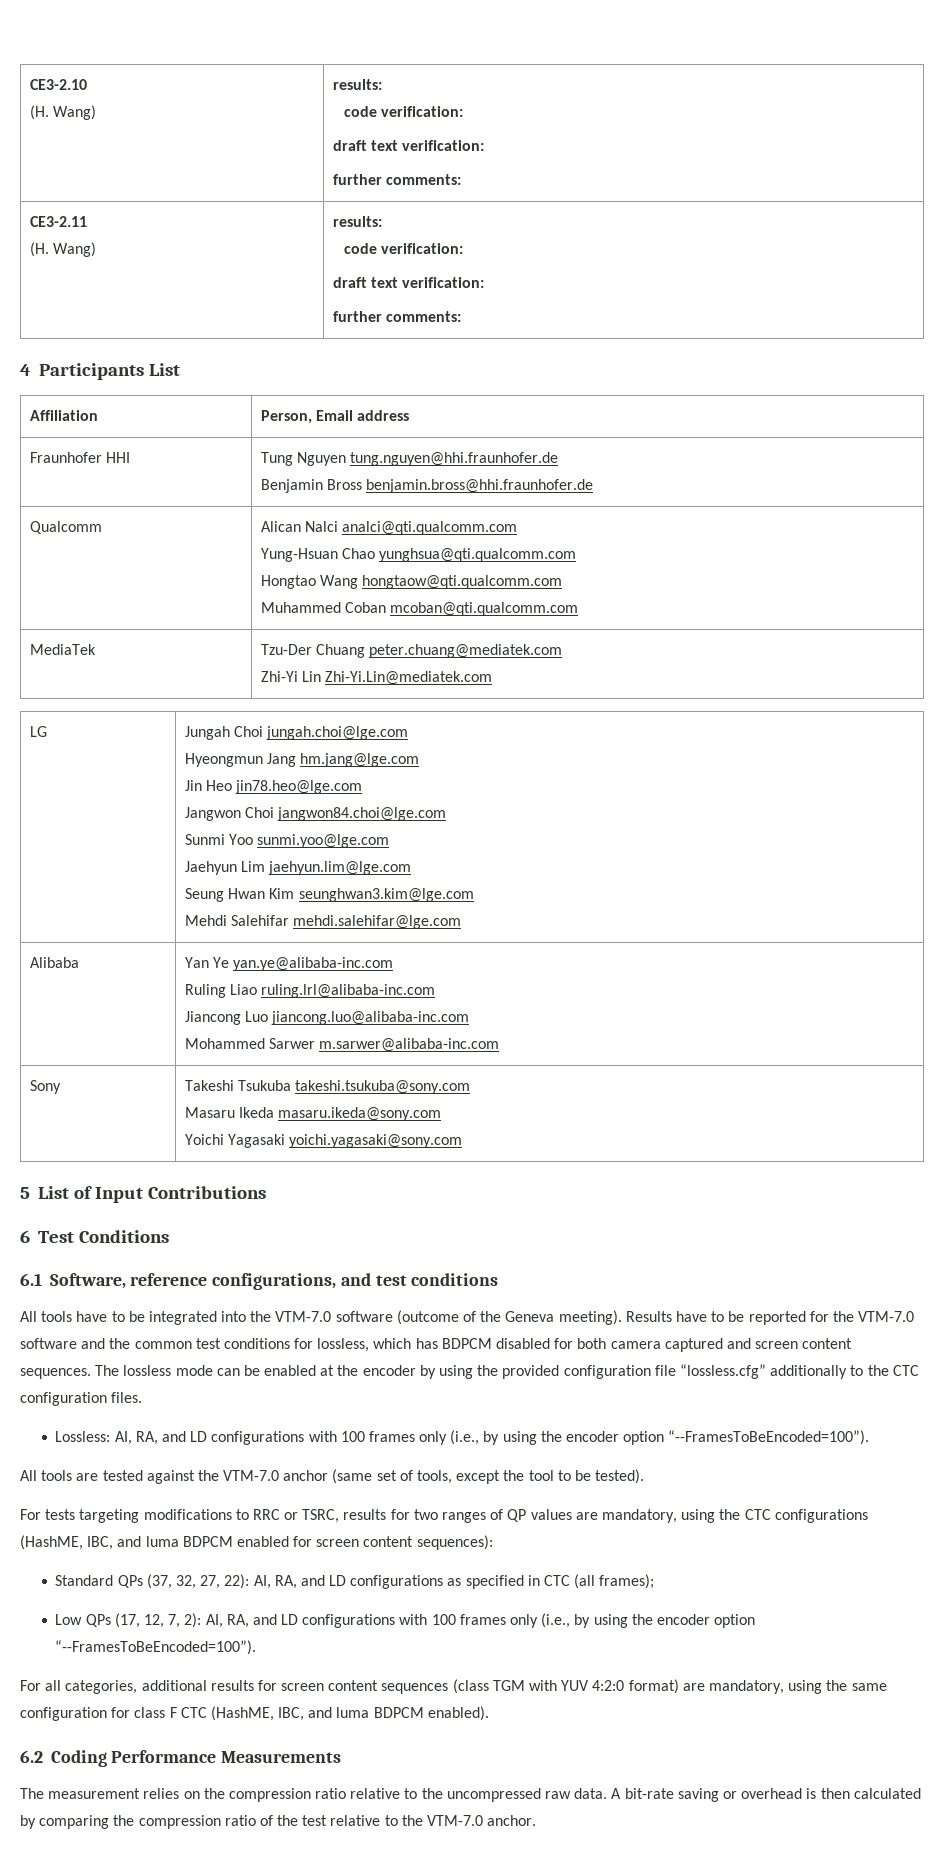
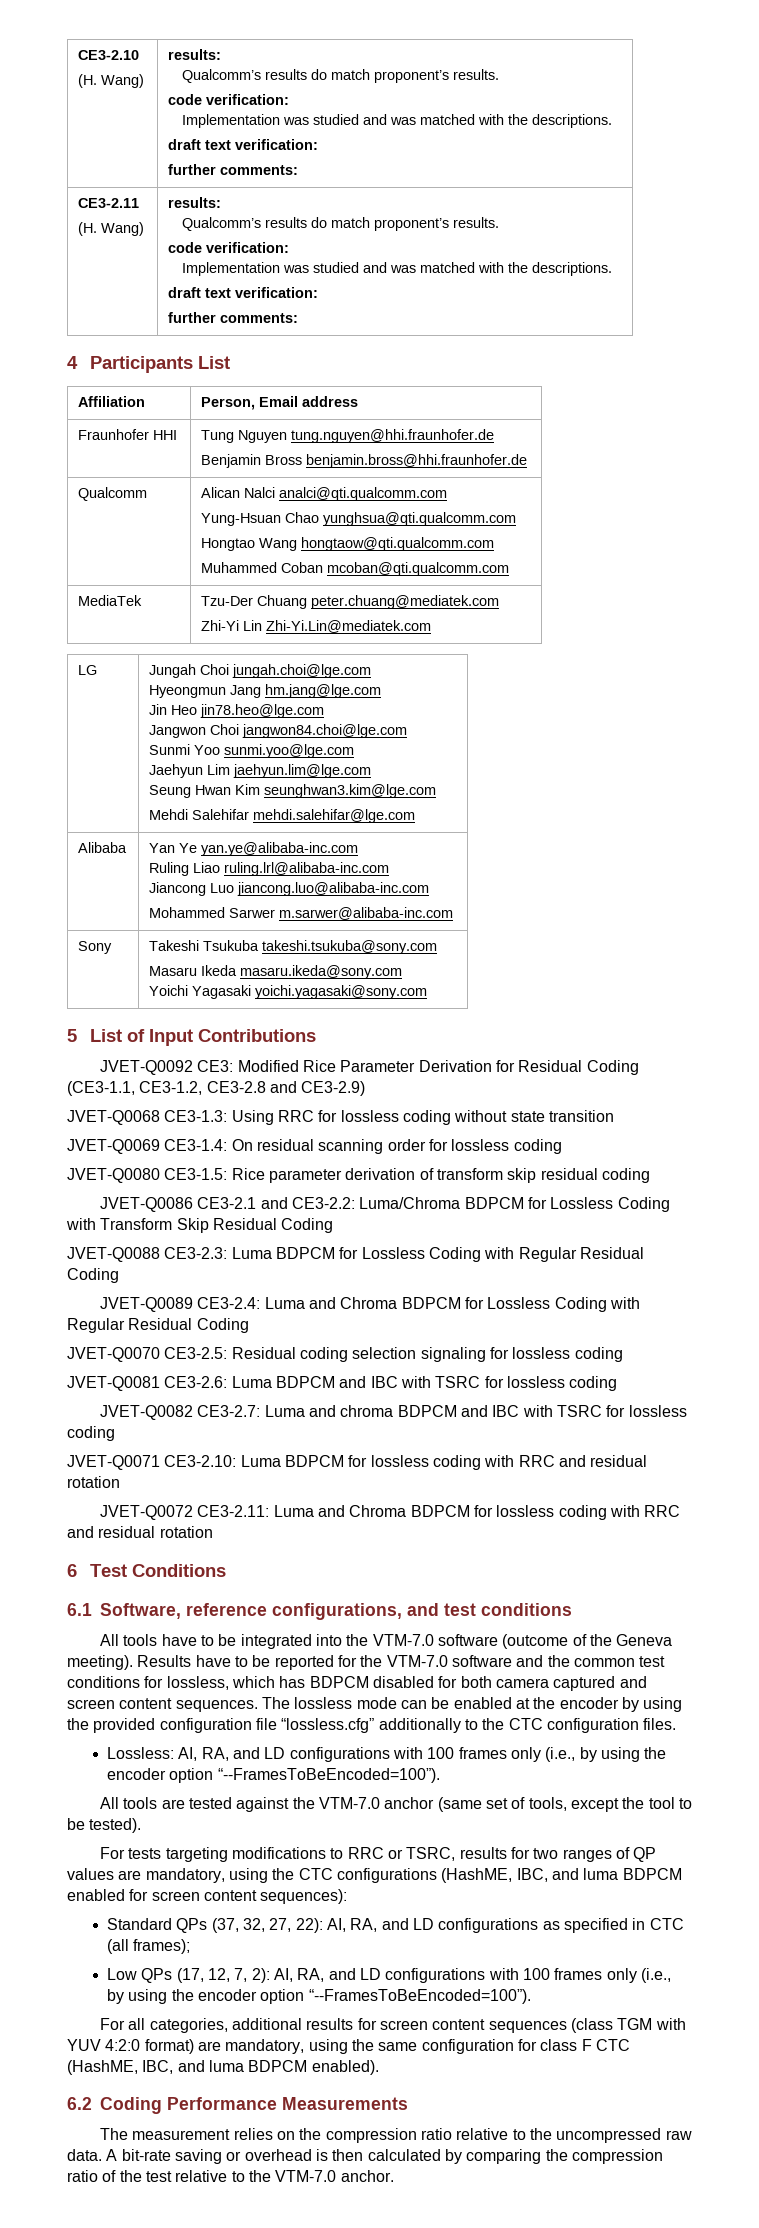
[344,106,464,117] code verification: -> [181,69,499,83] [168,94,290,105] [181,114,612,128] Qualcomm’s results do match proponent’s results. // code verification: // Implementation was studied and was matched with the descriptions.
[344,243,464,254] code verification: -> [181,217,499,231] [168,242,290,253] [181,262,612,276] Qualcomm’s results do match proponent’s results. // code verification: // Implementation was studied and was matched with the descriptions.
(267, 1192) none -> [100,1060,639,1075] [67,1081,366,1096] [67,1110,614,1125] [67,1139,562,1154] [67,1168,650,1183] [100,1197,670,1212] [66,1218,334,1233] [67,1247,644,1262] [67,1268,119,1283] [100,1297,640,1312] [67,1318,249,1333] [67,1347,623,1362] [67,1376,618,1391] [100,1405,687,1420] [67,1426,115,1441] [67,1455,648,1470] [67,1476,120,1488] [100,1505,681,1520] [67,1526,213,1538] // JVET-Q0092 CE3: Modified Rice Parameter Derivation for Residual Coding (CE3-1.1, CE3-1.2, CE3-2.8 and CE3-2.9) // JVET-Q0068 CE3-1.3: Using RRC for lossless coding without state transition // JVET-Q0069 CE3-1.4: On residual scanning order for lossless coding // JVET-Q0080 CE3-1.5: Rice parameter derivation of transform skip residual coding // JVET-Q0086 CE3-2.1 and CE3-2.2: Luma/Chroma BDPCM for Lossless Coding with Transform Skip Residual Coding // JVET-Q0088 CE3-2.3: Luma BDPCM for Lossless Coding with Regular Residual Coding // JVET-Q0089 CE3-2.4: Luma and Chroma BDPCM for Lossless Coding with Regular Residual Coding // JVET-Q0070 CE3-2.5: Residual coding selection signaling for lossless coding // JVET-Q0081 CE3-2.6: Luma BDPCM and IBC with TSRC for lossless coding // JVET-Q0082 CE3-2.7: Luma and chroma BDPCM and IBC with TSRC for lossless coding // JVET-Q0071 CE3-2.10: Luma BDPCM for lossless coding with RRC and residual rotation // JVET-Q0072 CE3-2.11: Luma and Chroma BDPCM for lossless coding with RRC and residual rotation

